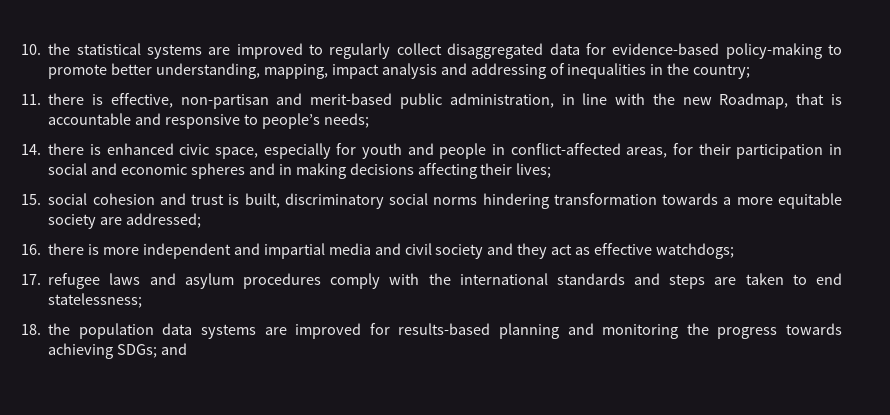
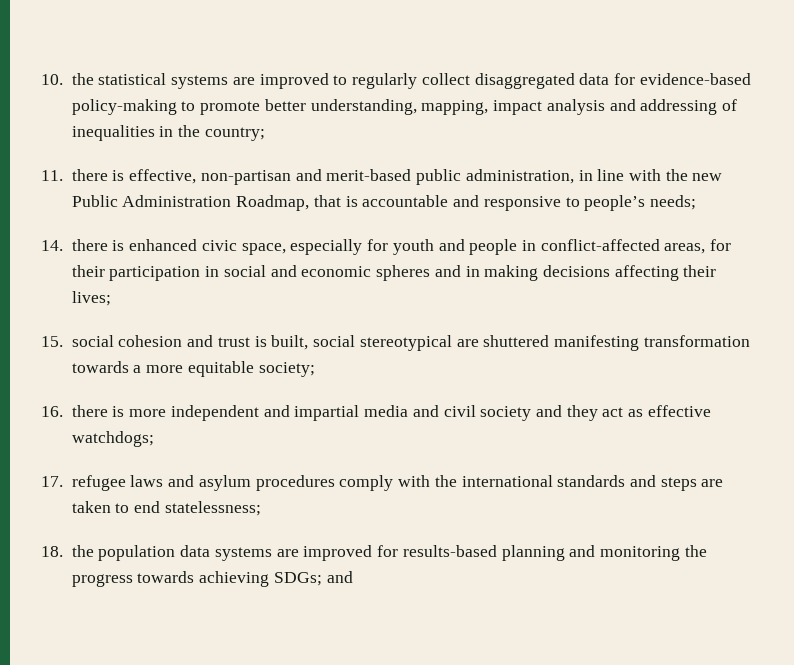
(712, 101) none -> [71,195,232,207] Public Administration
[284,193,549,209] discriminatory social norms hindering -> [313,335,640,351] social stereotypical are shuttered manifesting
[48,213,202,229] society are addressed; -> [258,362,315,377] society;

